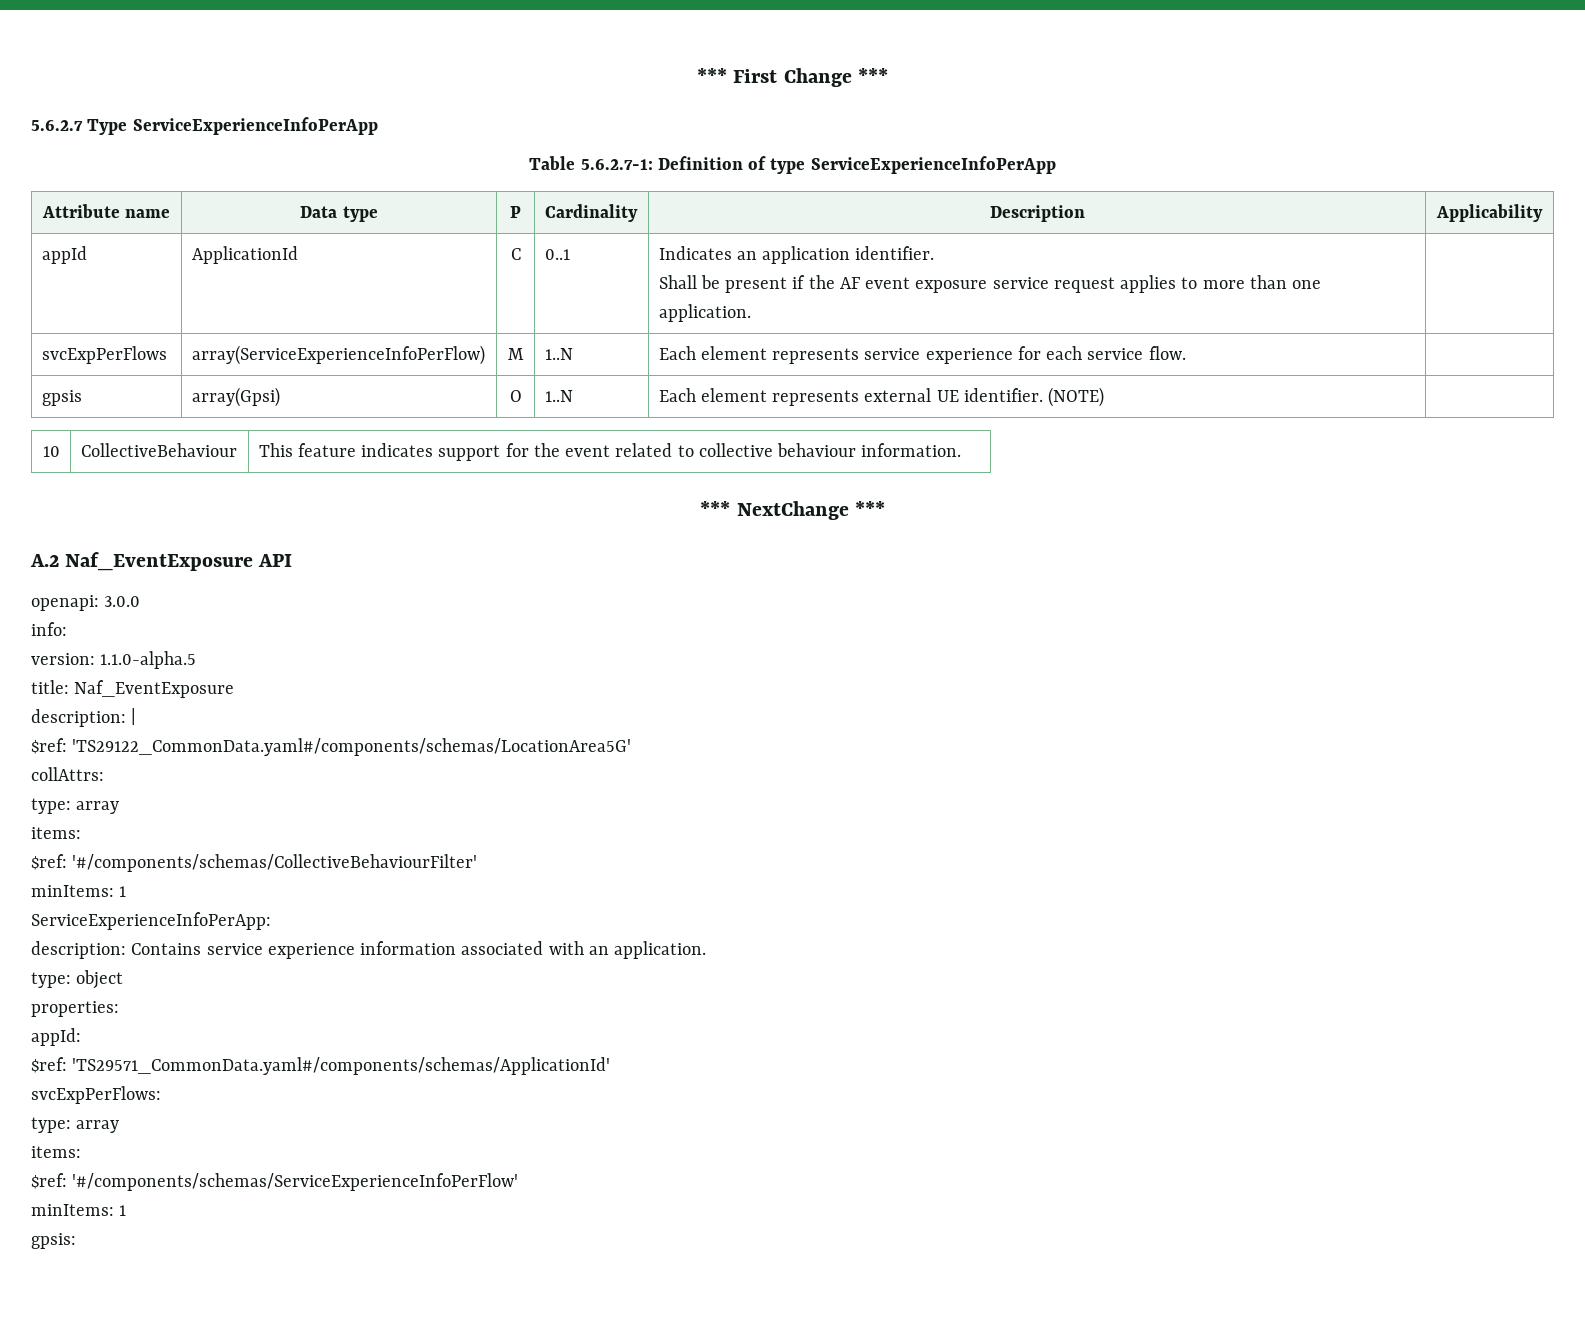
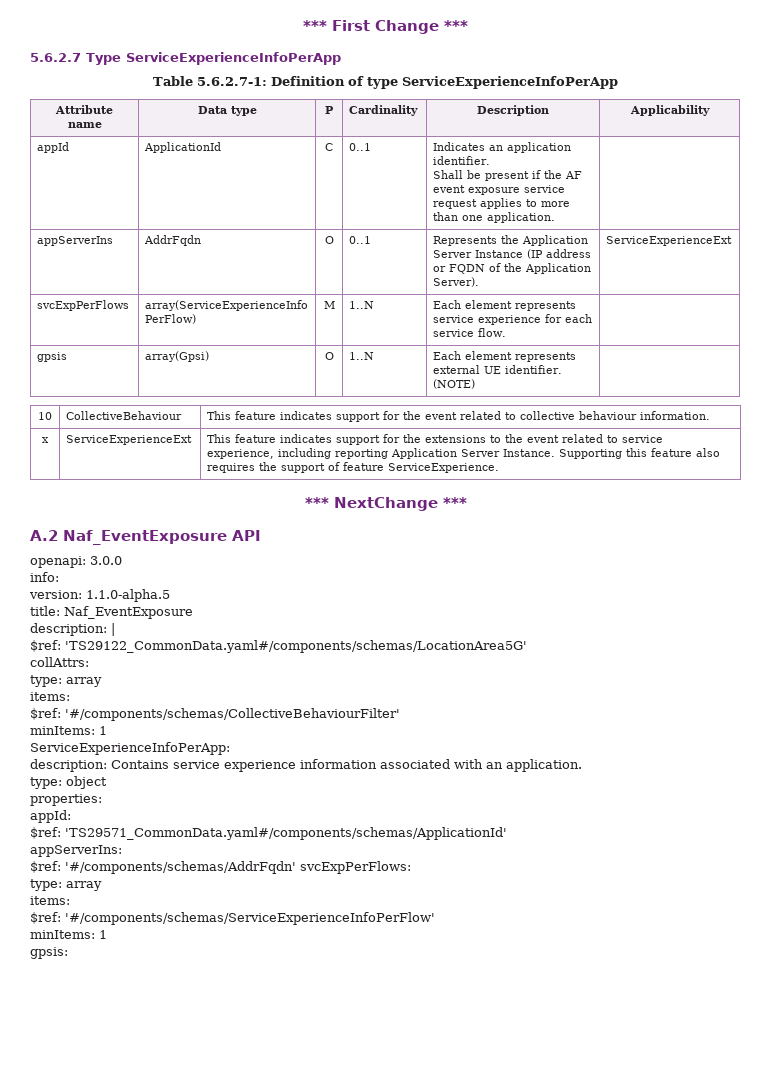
(751, 313) none -> [37,236,114,246] [144,235,202,246] [324,236,334,244] [349,236,372,244] [433,235,589,246] [433,249,592,259] [433,263,592,274] [433,277,480,287] [606,236,733,246] // appServerIns | AddrFqdn | O | 0..1 | Represents the Application Server Instance (IP address or FQDN of the Application Server). | ServiceExperienceExt
(962, 450) none -> [42,437,49,443] [66,435,193,445] [207,434,664,445] [207,448,721,459] [207,462,500,473] // x | ServiceExperienceExt | This feature indicates support for the extensions to the event related to service experience, including reporting Application Server Instance. Supporting this feature also requires the support of feature ServiceExperience.
(611, 1066) none -> [30,845,122,857] [30,861,296,874] appServerIns: // $ref: '#/components/schemas/AddrFqdn'

